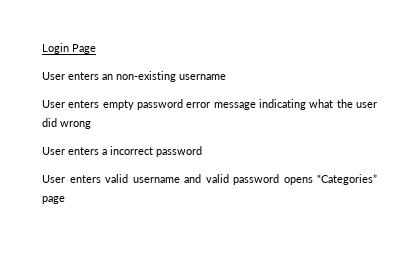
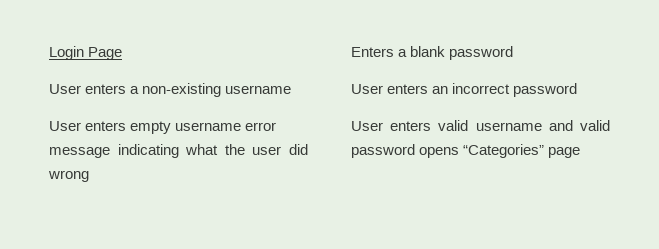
[102,74,113,80] an -> [130,86,140,94] a
[137,99,183,110] password -> [175,122,242,131] username
[42,147,107,155] // User enters a -> [351,46,514,60] [351,84,449,94] // Enters a blank password // User enters an

